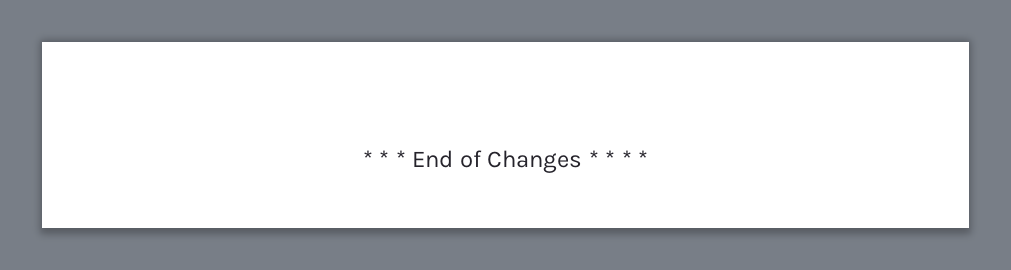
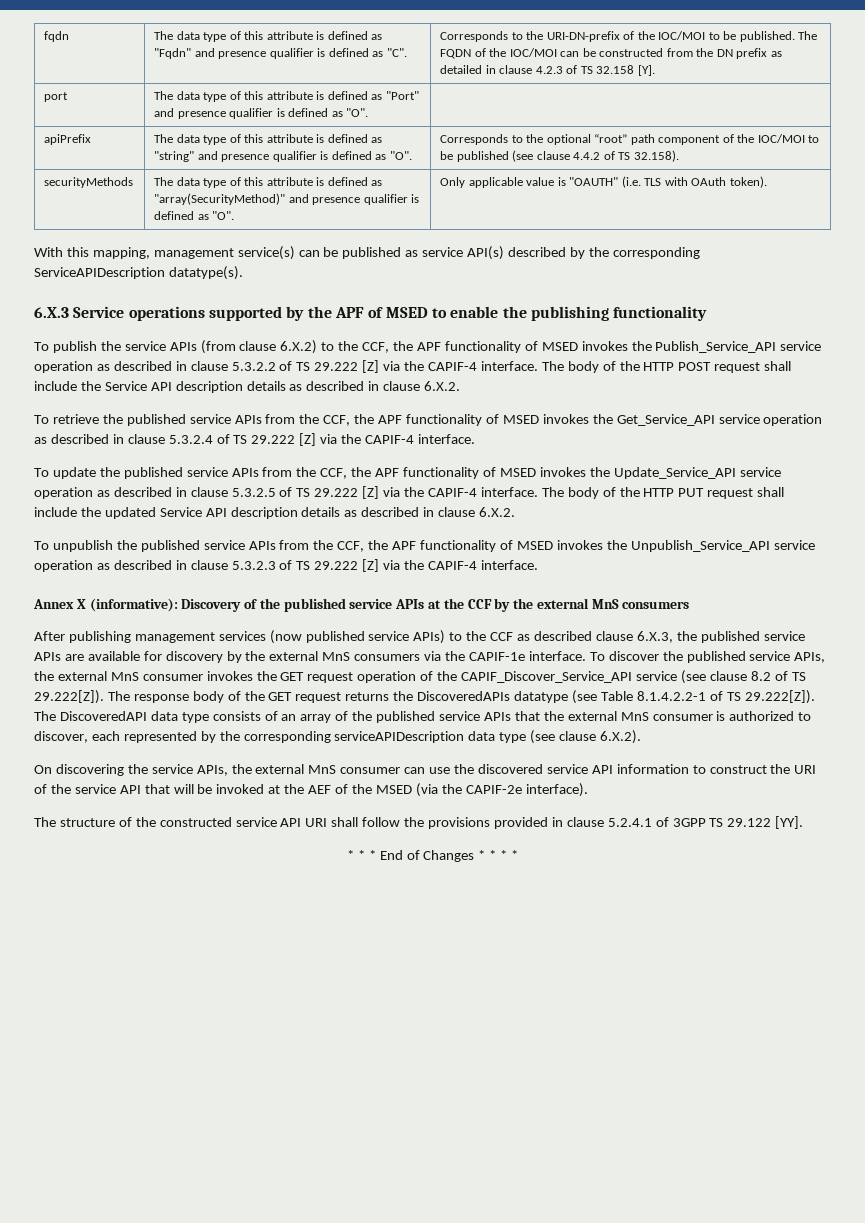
(362, 158) none -> [44,31,70,42] [154,31,383,42] [154,48,407,59] [440,31,818,42] [440,48,782,59] [440,65,655,76] [44,92,69,102] [154,91,419,102] [154,108,369,119] [44,134,92,145] [154,134,383,145] [154,151,412,162] [440,134,820,145] [440,150,679,162] [44,177,134,188] [154,177,383,188] [154,193,420,205] [154,211,235,220] [440,176,767,188] [34,246,700,260] [34,266,243,280] [34,306,708,321] [34,340,822,354] [34,360,792,373] [34,381,461,393] [34,414,823,426] [34,433,475,446] [34,467,781,479] [34,486,785,499] [34,507,516,519] [34,540,815,552] [34,559,538,572] [33,598,690,612] [34,630,805,644] [34,651,826,663] [34,670,806,684] [34,690,815,704] [34,711,812,723] [34,730,642,744] [34,764,817,776] [34,783,588,797] [34,816,804,829] fqdn | The data type of this attribute is defined as "Fqdn" and presence qualifier is defined as "C". | Corresponds to the URI-DN-prefix of the IOC/MOI to be published. The FQDN of the IOC/MOI can be constructed from the DN prefix as detailed in clause 4.2.3 of TS 32.158 [Y]. // port | The data type of this attribute is defined as "Port" and presence qualifier is defined as "O". | // apiPrefix | The data type of this attribute is defined as "string" and presence qualifier is defined as "O". | Corresponds to the optional “root” path component of the IOC/MOI to be published (see clause 4.4.2 of TS 32.158). // securityMethods | The data type of this attribute is defined as "array(SecurityMethod)" and presence qualifier is defined as "O". | Only applicable value is "OAUTH" (i.e. TLS with OAuth token). // With this mapping, management service(s) can be published as service API(s) described by the corresponding ServiceAPIDescription datatype(s). // 6.X.3 Service operations supported by the APF of MSED to enable the publishing functionality // To publish the service APIs (from clause 6.X.2) to the CCF, the APF functionality of MSED invokes the Publish_Service_API service operation as described in clause 5.3.2.2 of TS 29.222 [Z] via the CAPIF-4 interface. The body of the HTTP POST request shall include the Service API description details as described in clause 6.X.2. // To retrieve the published service APIs from the CCF, the APF functionality of MSED invokes the Get_Service_API service operation as described in clause 5.3.2.4 of TS 29.222 [Z] via the CAPIF-4 interface. // To update the published service APIs from the CCF, the APF functionality of MSED invokes the Update_Service_API service operation as described in clause 5.3.2.5 of TS 29.222 [Z] via the CAPIF-4 interface. The body of the HTTP PUT request shall include the updated Service API description details as described in clause 6.X.2. // To unpublish the published service APIs from the CCF, the APF functionality of MSED invokes the Unpublish_Service_API service operation as described in clause 5.3.2.3 of TS 29.222 [Z] via the CAPIF-4 interface. // Annex X (informative): Discovery of the published service APIs at the CCF by the external MnS consumers // After publishing management services (now published service APIs) to the CCF as described clause 6.X.3, the published service APIs are available for discovery by the external MnS consumers via the CAPIF-1e interface. To discover the published service APIs, the external MnS consumer invokes the GET request operation of the CAPIF_Discover_Service_API service (see clause 8.2 of TS 29.222[Z]). The response body of the GET request returns the DiscoveredAPIs datatype (see Table 8.1.4.2.2-1 of TS 29.222[Z]). The DiscoveredAPI data type consists of an array of the published service APIs that the external MnS consumer is authorized to discover, each represented by the corresponding serviceAPIDescription data type (see clause 6.X.2). // On discovering the service APIs, the external MnS consumer can use the discovered service API information to construct the URI of the service API that will be invoked at the AEF of the MSED (via the CAPIF-2e interface). // The structure of the constructed service API URI shall follow the provisions provided in clause 5.2.4.1 of 3GPP TS 29.122 [YY]. //

